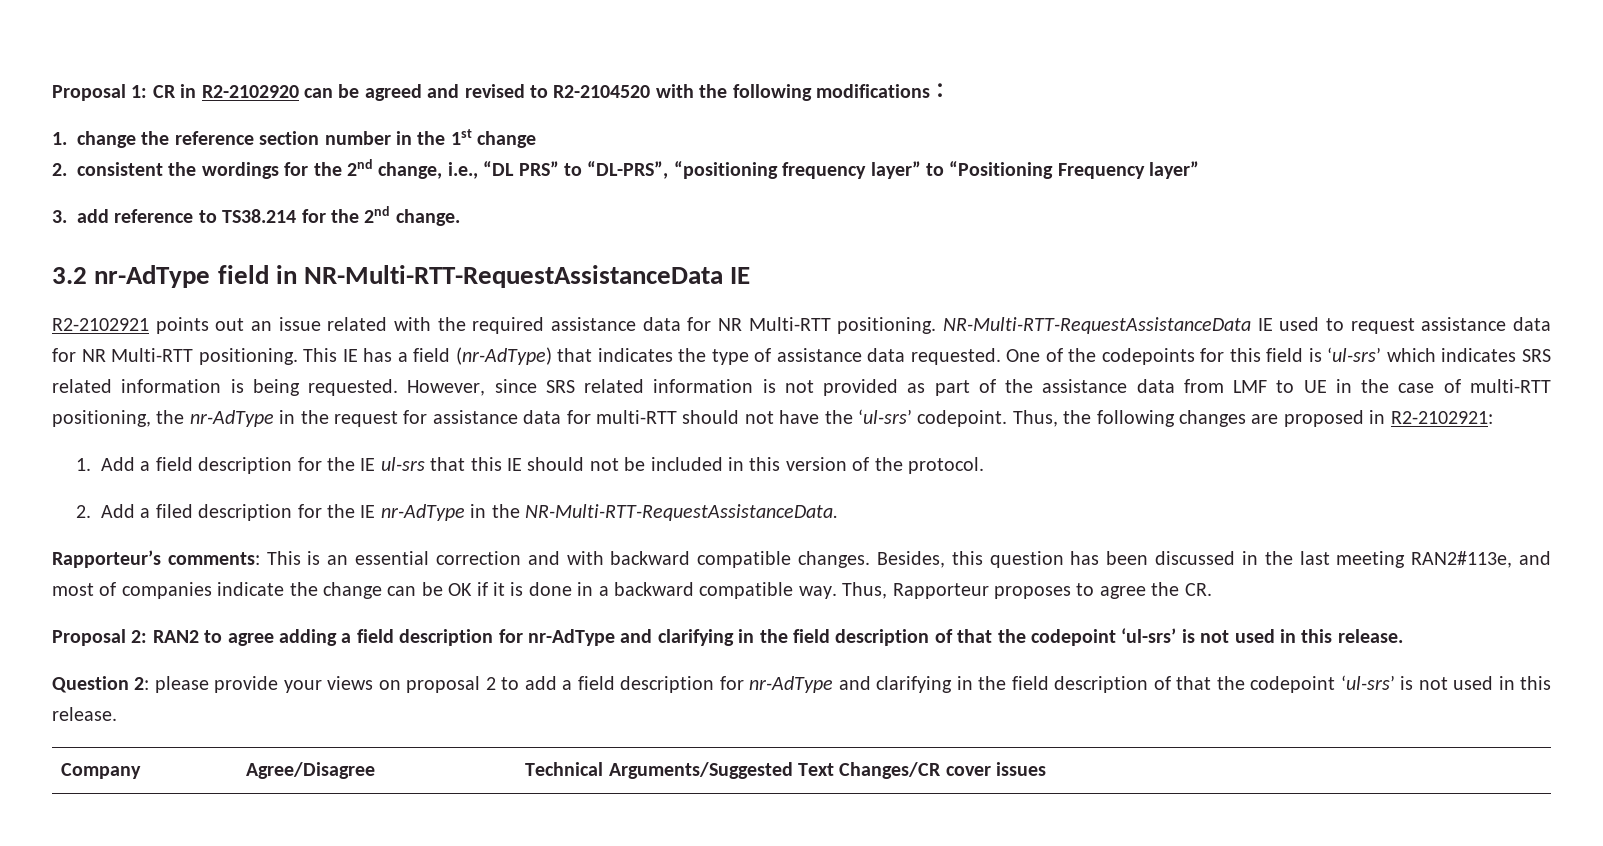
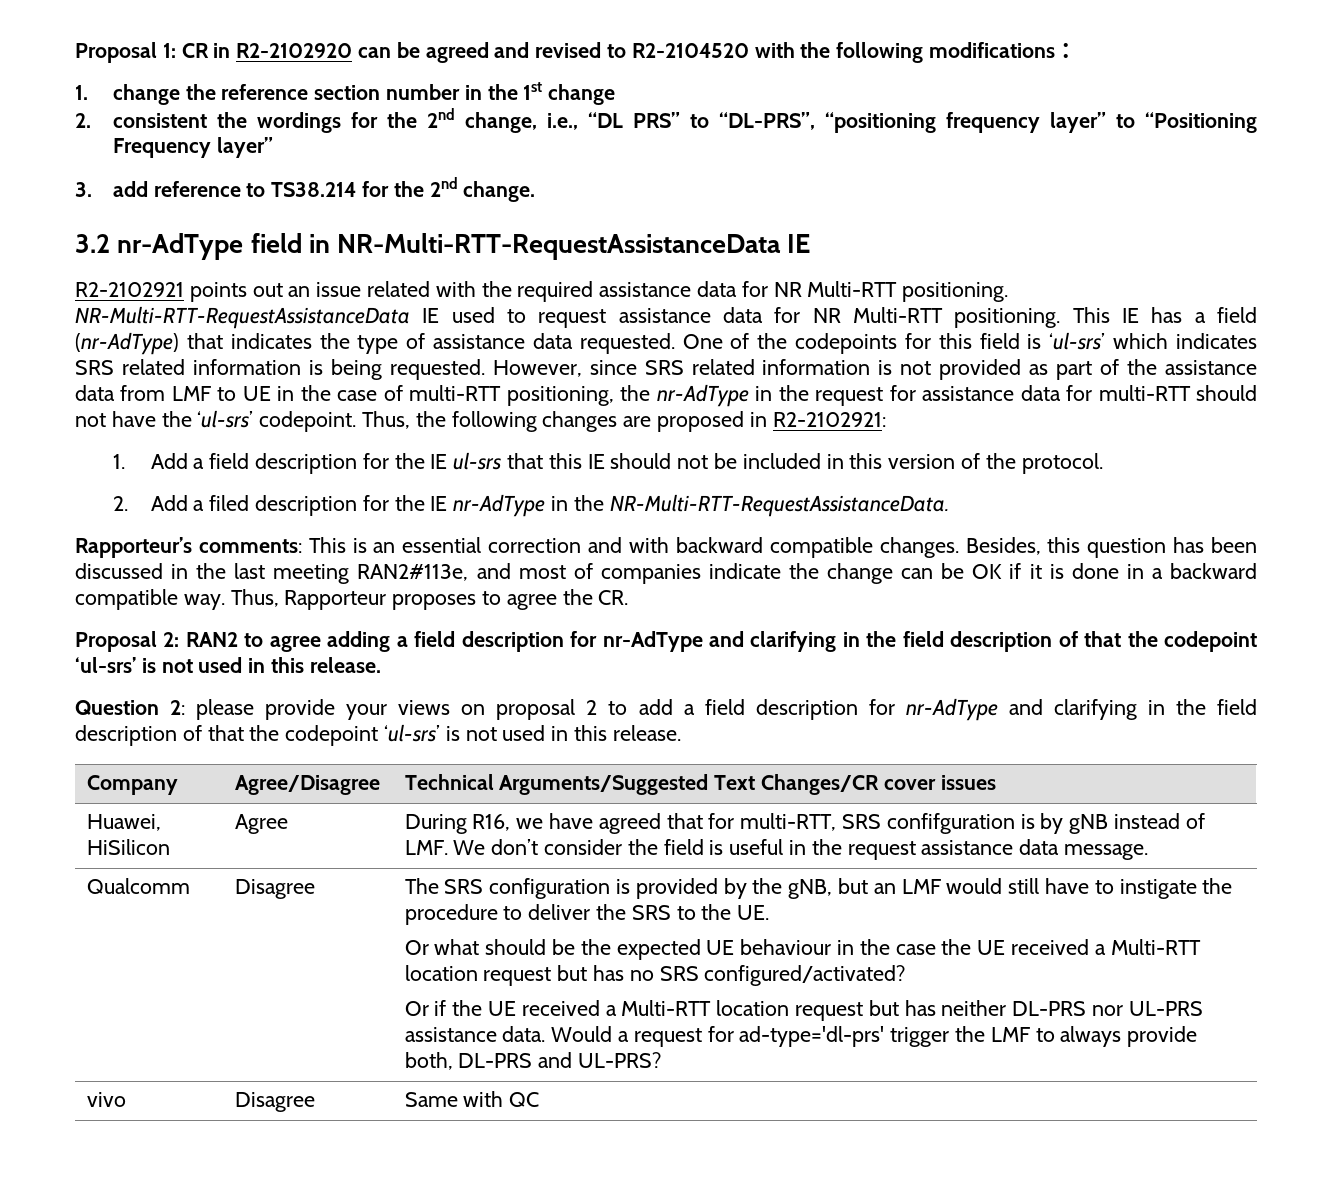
(1047, 769) none -> [86,814,161,831] [86,839,170,855] [234,814,288,834] [404,813,1205,834] [404,839,1148,860] [86,878,190,894] [234,879,315,899] [404,878,1233,899] [404,904,770,925] [404,939,1201,960] [404,965,906,986] [404,1000,1203,1021] [404,1026,1198,1047] [404,1052,661,1070] [86,1092,126,1107] [234,1092,315,1112] [404,1091,540,1107] // Huawei, HiSilicon | Agree | During R16, we have agreed that for multi-RTT, SRS confifguration is by gNB instead of LMF. We don’t consider the field is useful in the request assistance data message. // Qualcomm | Disagree | The SRS configuration is provided by the gNB, but an LMF would still have to instigate the procedure to deliver the SRS to the UE. // Or what should be the expected UE behaviour in the case the UE received a Multi-RTT location request but has no SRS configured/activated? // Or if the UE received a Multi-RTT location request but has neither DL-PRS nor UL-PRS assistance data. Would a request for ad-type='dl-prs' trigger the LMF to always provide both, DL-PRS and UL-PRS? // vivo | Disagree | Same with QC

